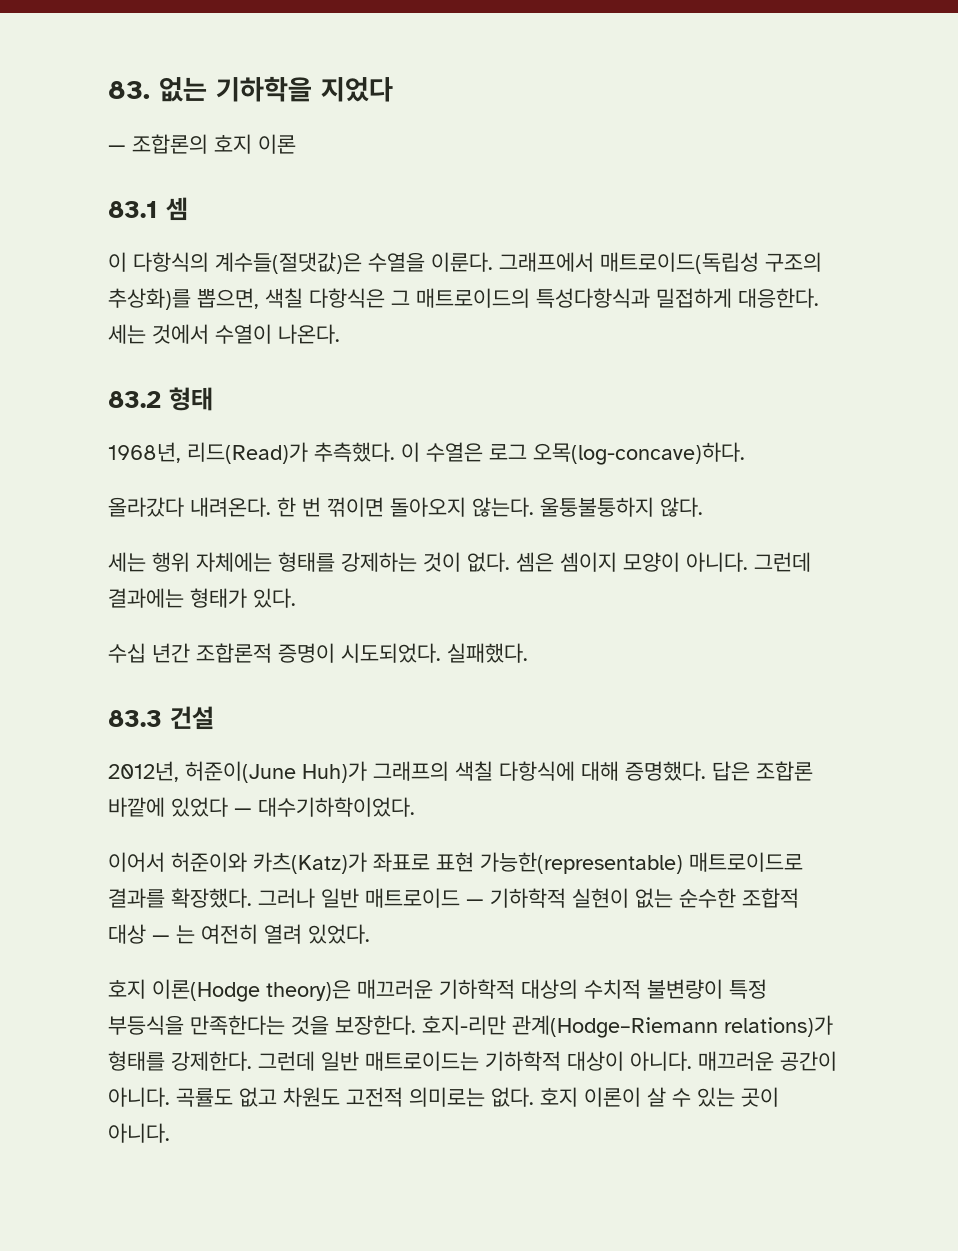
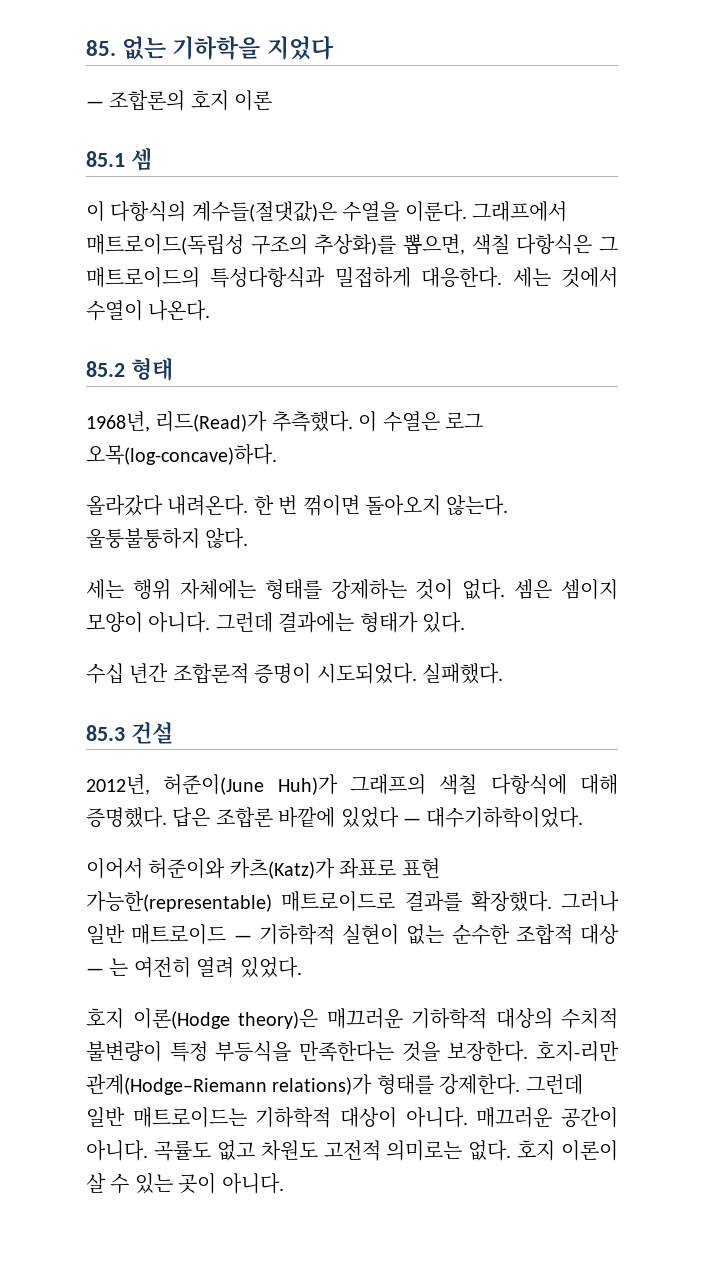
[108,81,150,99] 83. -> [86,40,116,56] 85.
[108,201,158,218] 83.1 -> [86,151,125,167] 85.1
[108,391,161,408] 83.2 -> [86,361,125,377] 85.2
[108,710,162,727] 83.3 -> [86,725,125,741] 85.3

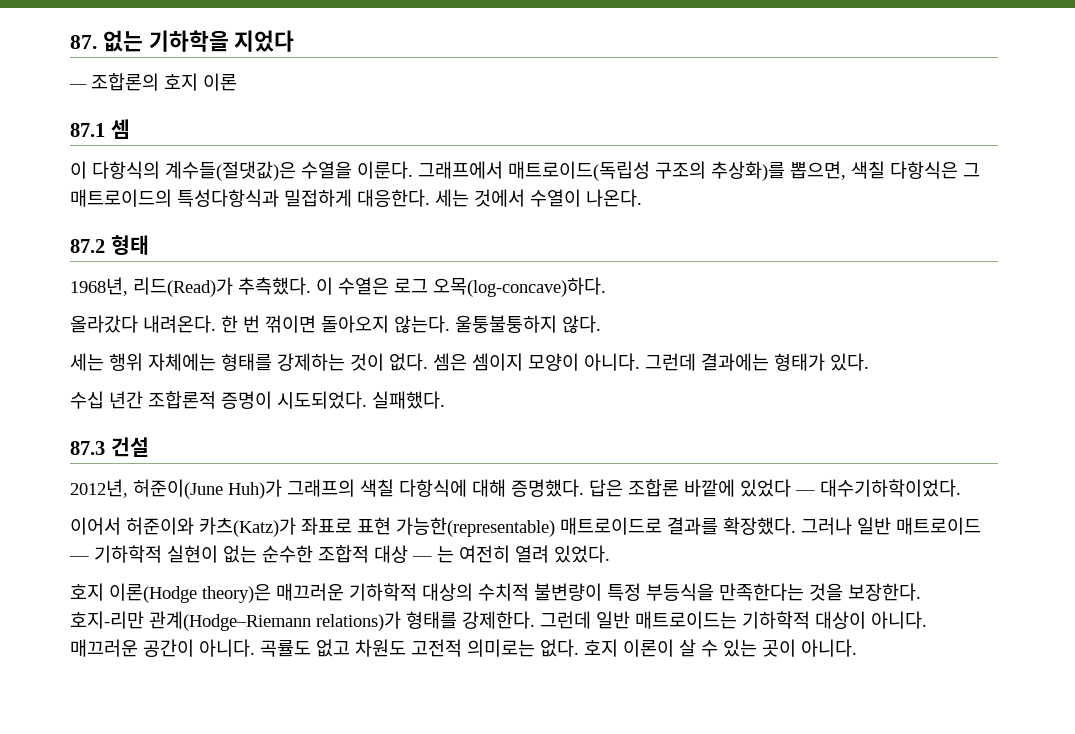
[86,40,116,56] 85. -> [70,35,97,49] 87.
[86,151,125,167] 85.1 -> [70,123,105,137] 87.1
[86,361,125,377] 85.2 -> [70,239,105,253] 87.2
[86,725,125,741] 85.3 -> [70,441,105,455] 87.3

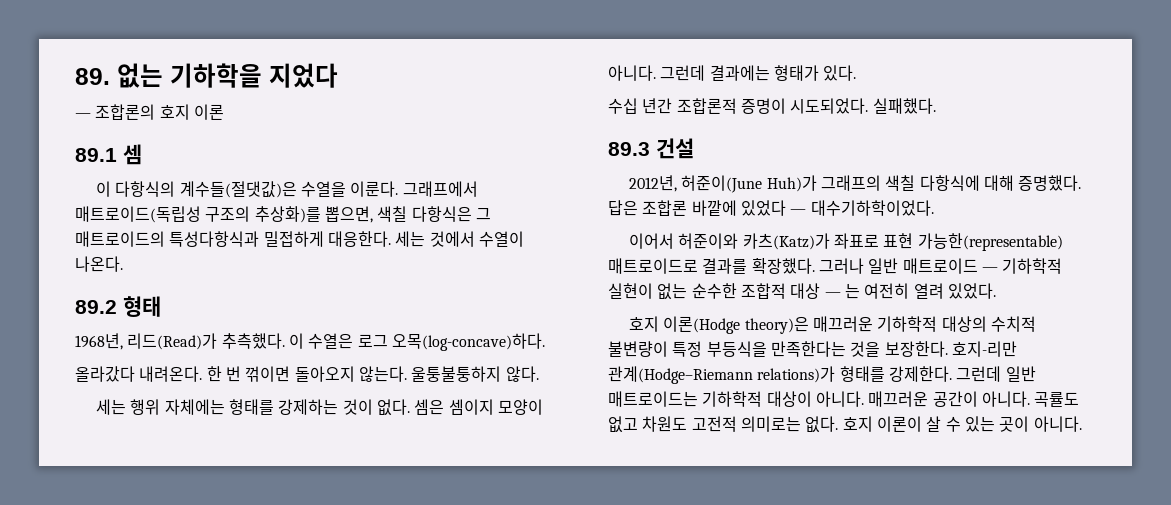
[70,35,97,49] 87. -> [75,68,110,85] 89.
[70,123,105,137] 87.1 -> [75,148,117,162] 89.1
[70,239,105,253] 87.2 -> [75,300,117,314] 89.2
[70,441,105,455] 87.3 -> [608,142,650,156] 89.3

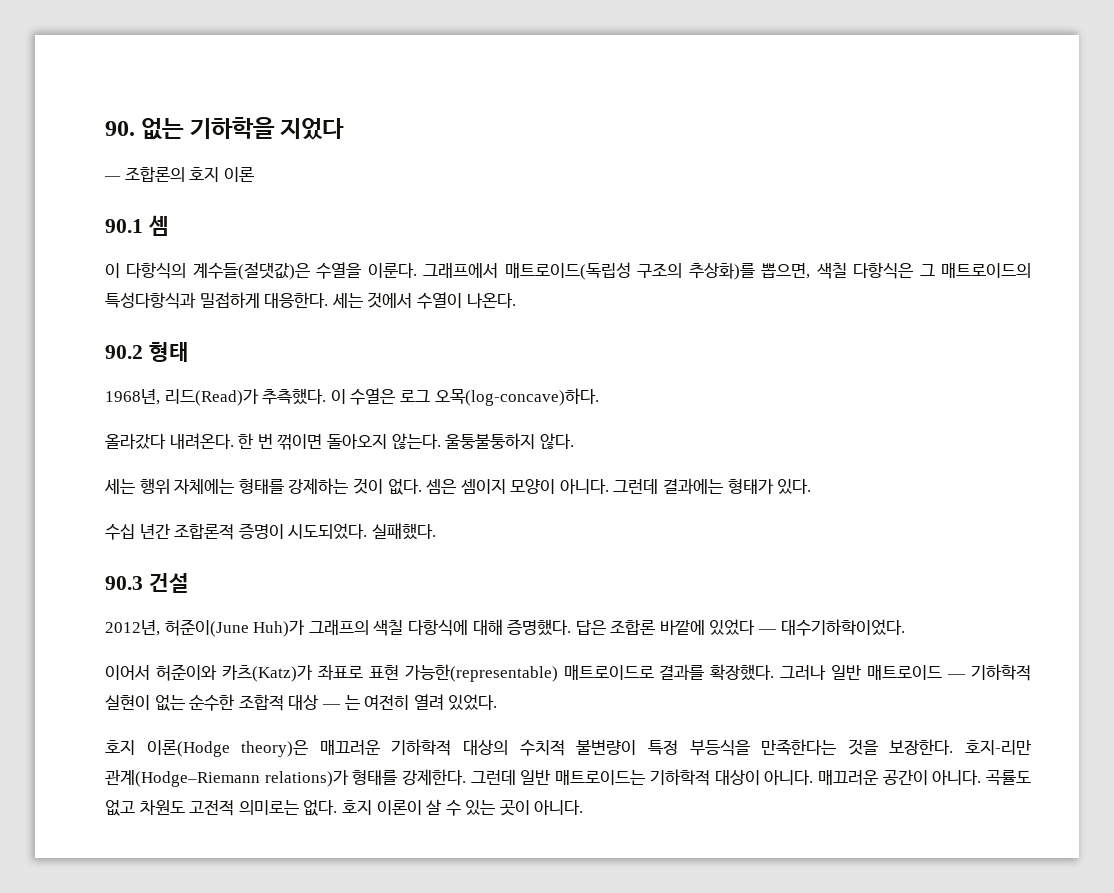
[75,68,110,85] 89. -> [105,121,135,136] 90.
[75,148,117,162] 89.1 -> [105,219,143,233] 90.1
[75,300,117,314] 89.2 -> [105,345,143,359] 90.2
[608,142,650,156] 89.3 -> [105,576,143,590] 90.3

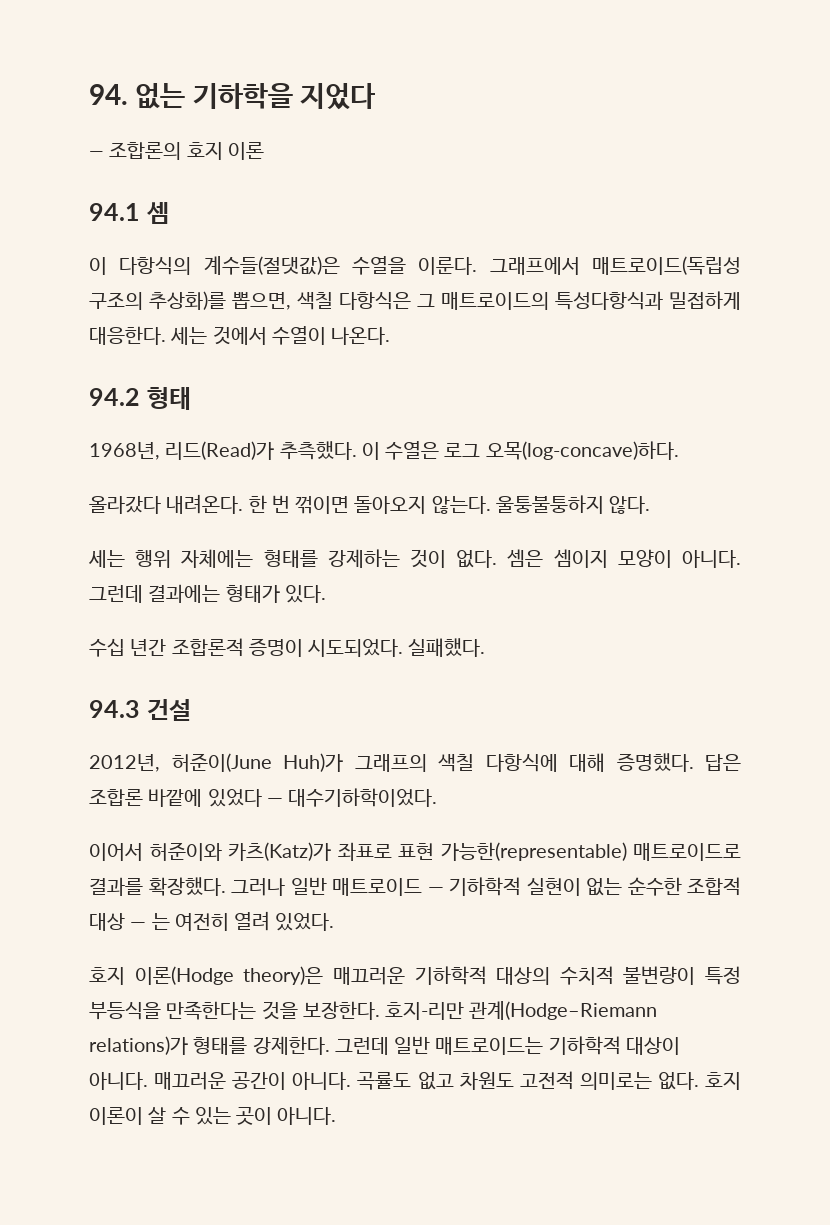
[105,121,135,136] 90. -> [89,84,128,105] 94.
[105,219,143,233] 90.1 -> [89,203,140,221] 94.1
[105,345,143,359] 90.2 -> [89,388,140,406] 94.2
[105,576,143,590] 90.3 -> [89,700,140,718] 94.3

